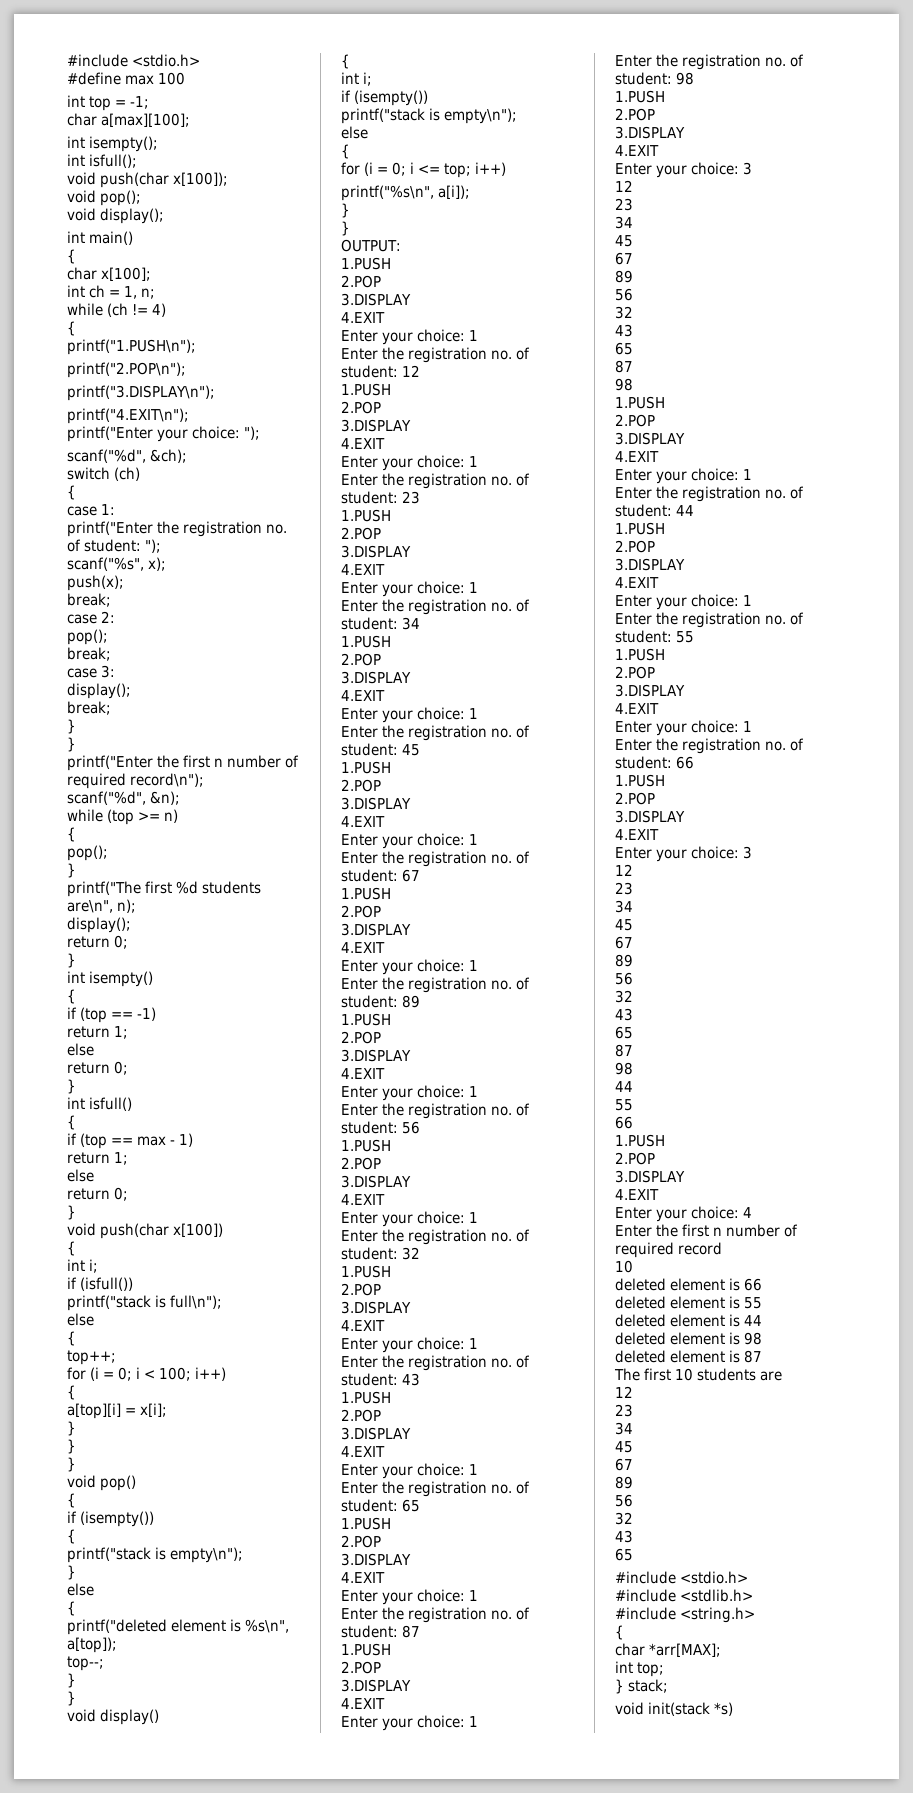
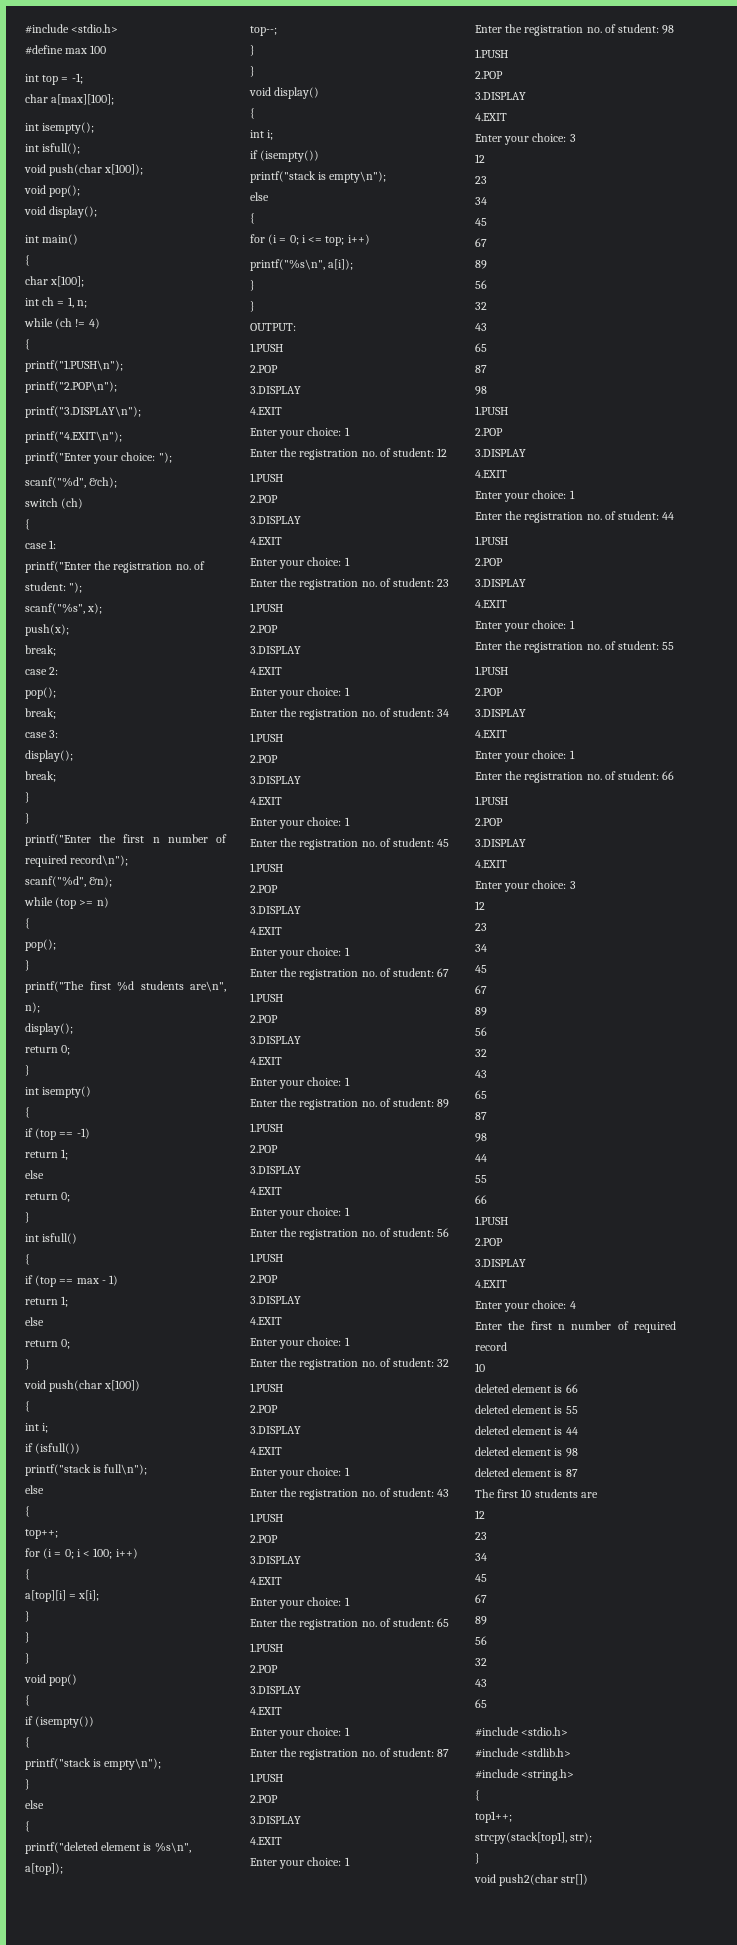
[615,1643,721,1657] [615,1661,664,1677] [615,1679,668,1694] [615,1702,733,1716] char *arr[MAX]; // int top; // } stack; // void init(stack *s) -> [475,1811,512,1823] [475,1832,593,1844] [475,1853,480,1864] [474,1874,589,1886] top1++; // strcpy(stack[top1], str); // } // void push2(char str[])

